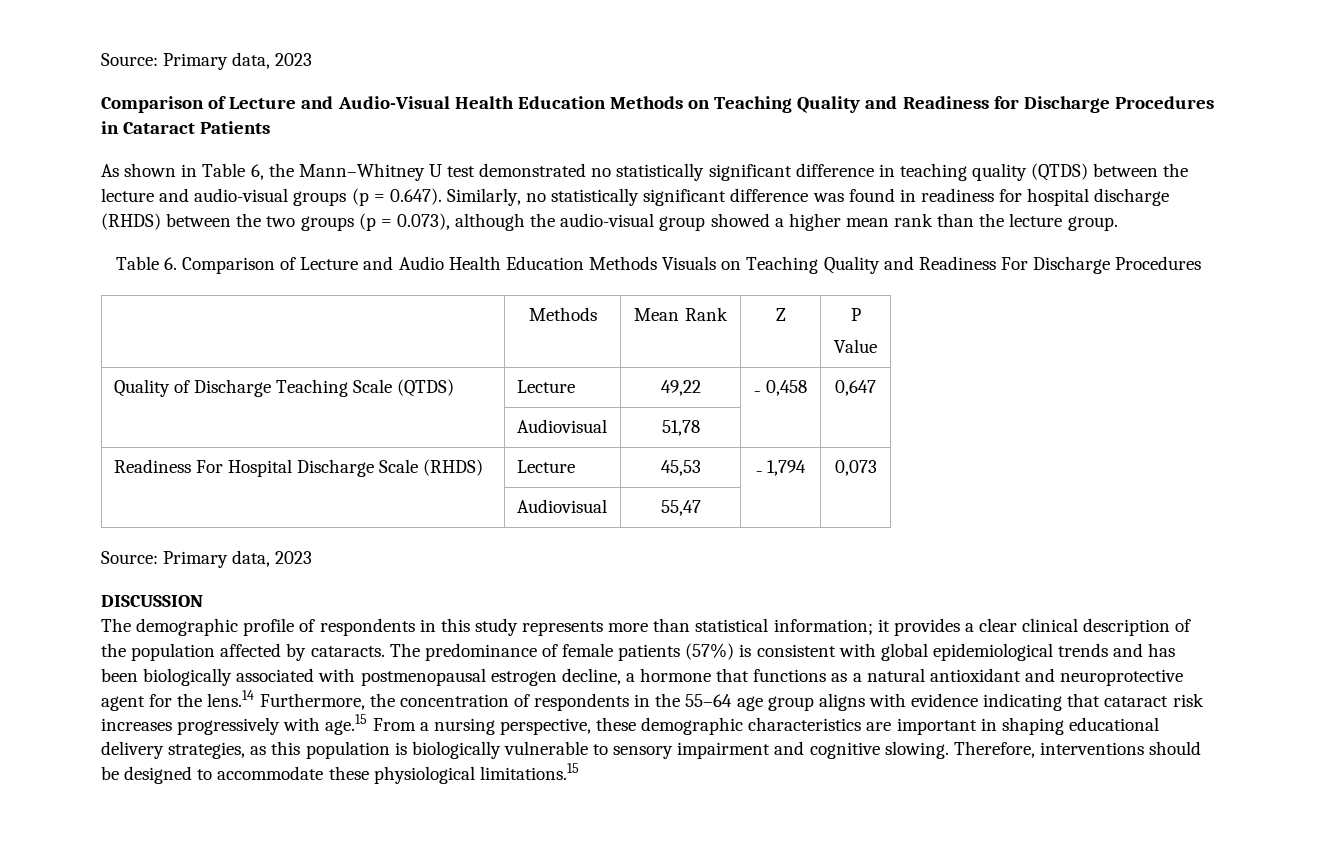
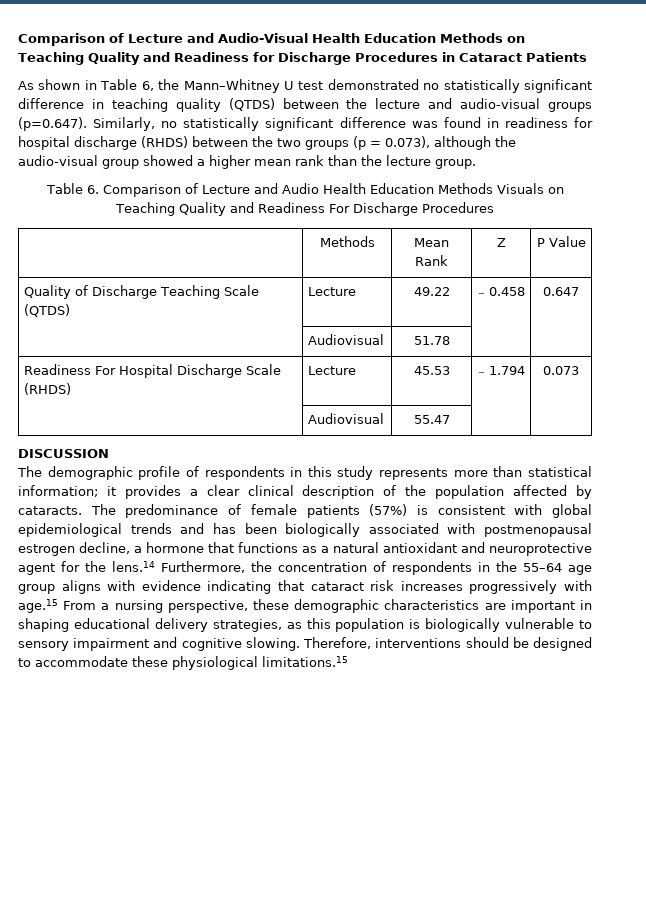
[101,52,313,70] Source: Primary data, 2023 // -> (18, 39) none
[351,188,442,206] (p = 0.647). -> [18,117,87,131] (p=0.647).
(861, 314) // -> (545, 242) none
[660,380,701,396] [754,380,807,396] [835,380,876,396] [516,419,607,433] [661,420,700,436] 49,22 | ₋ 0,458 | 0,647 // | Audiovisual | 51,78 -> [413,287,450,296] [477,287,525,296] [543,287,579,296] [308,334,385,345] [413,336,450,345] 49.22 | ₋ 0.458 | 0.647 // | Audiovisual | 51.78
[660,460,701,476] [755,460,807,476] [834,460,877,476] [516,499,607,513] [660,500,701,516] [101,550,313,568] 45,53 | ₋ 1,794 | 0,073 // | Audiovisual | 55,47 | | // Source: Primary data, 2023 -> [413,366,450,375] [477,366,525,375] [543,366,579,375] [308,413,385,424] [413,415,450,424] 45.53 | ₋ 1.794 | 0.073 // | Audiovisual | 55.47 | |

